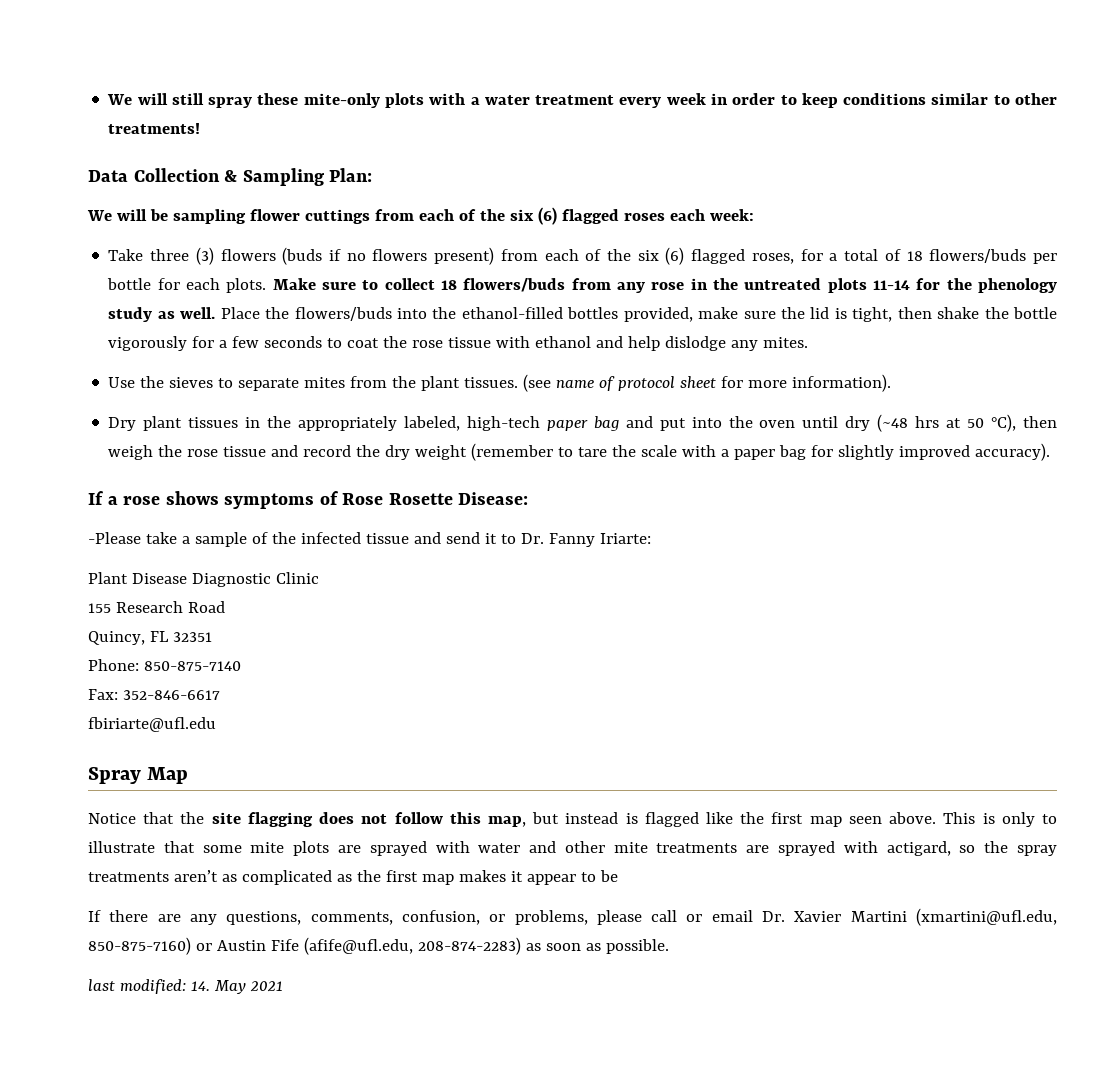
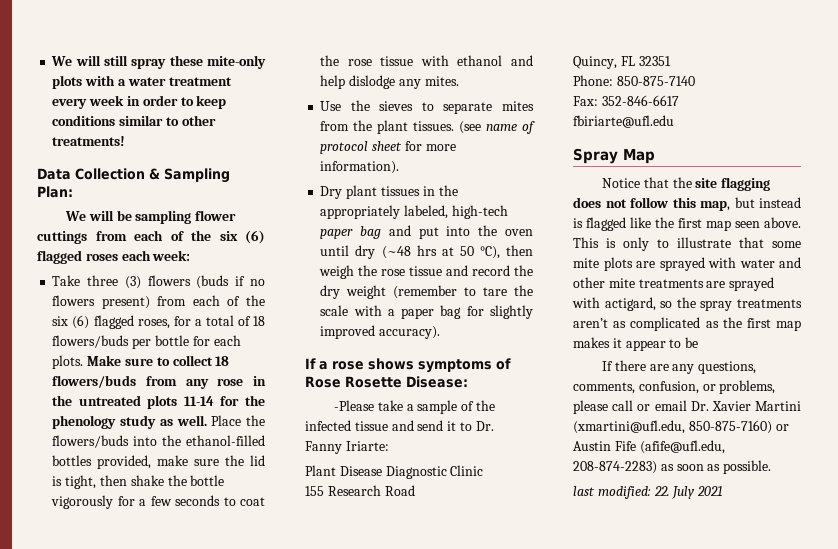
[190,980,246,994] 14. May -> [653,486,696,499] 22. July

